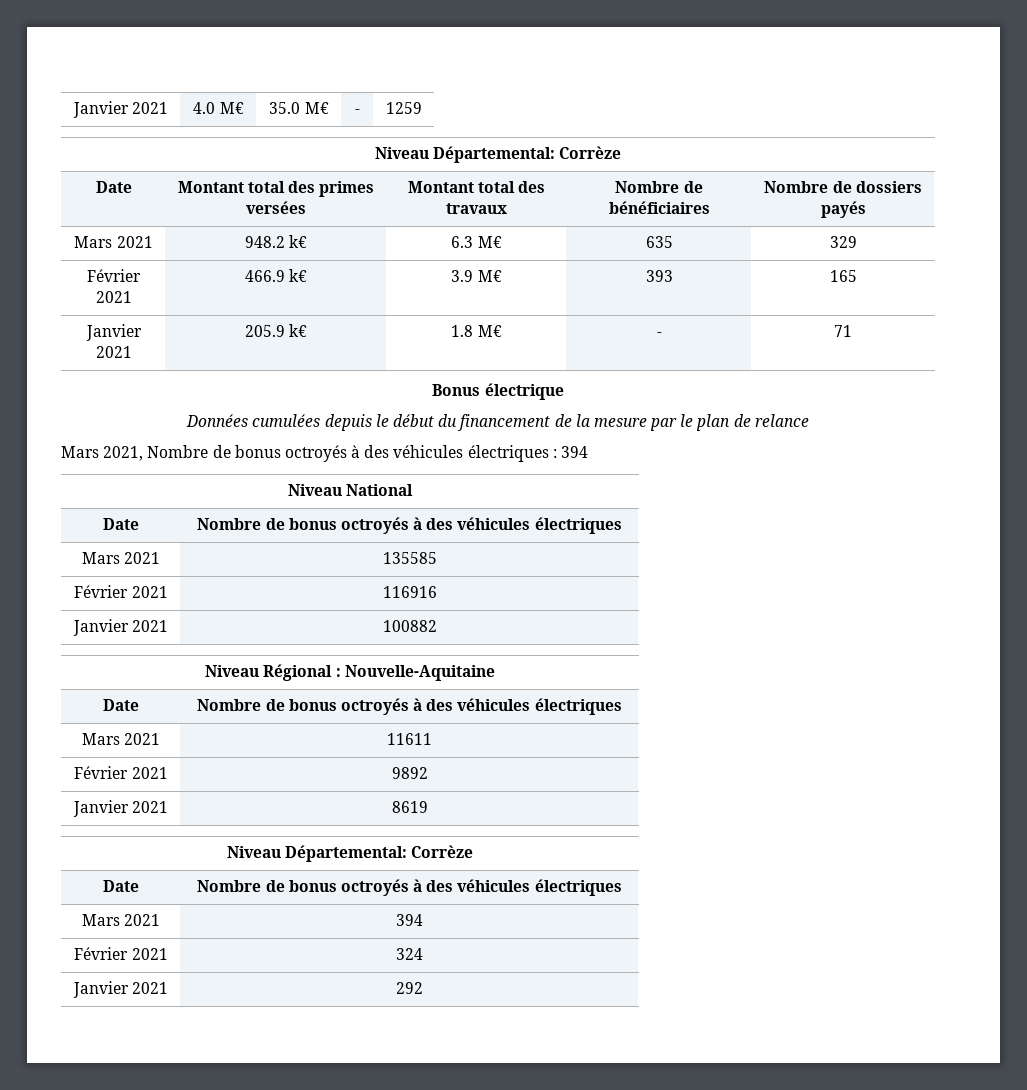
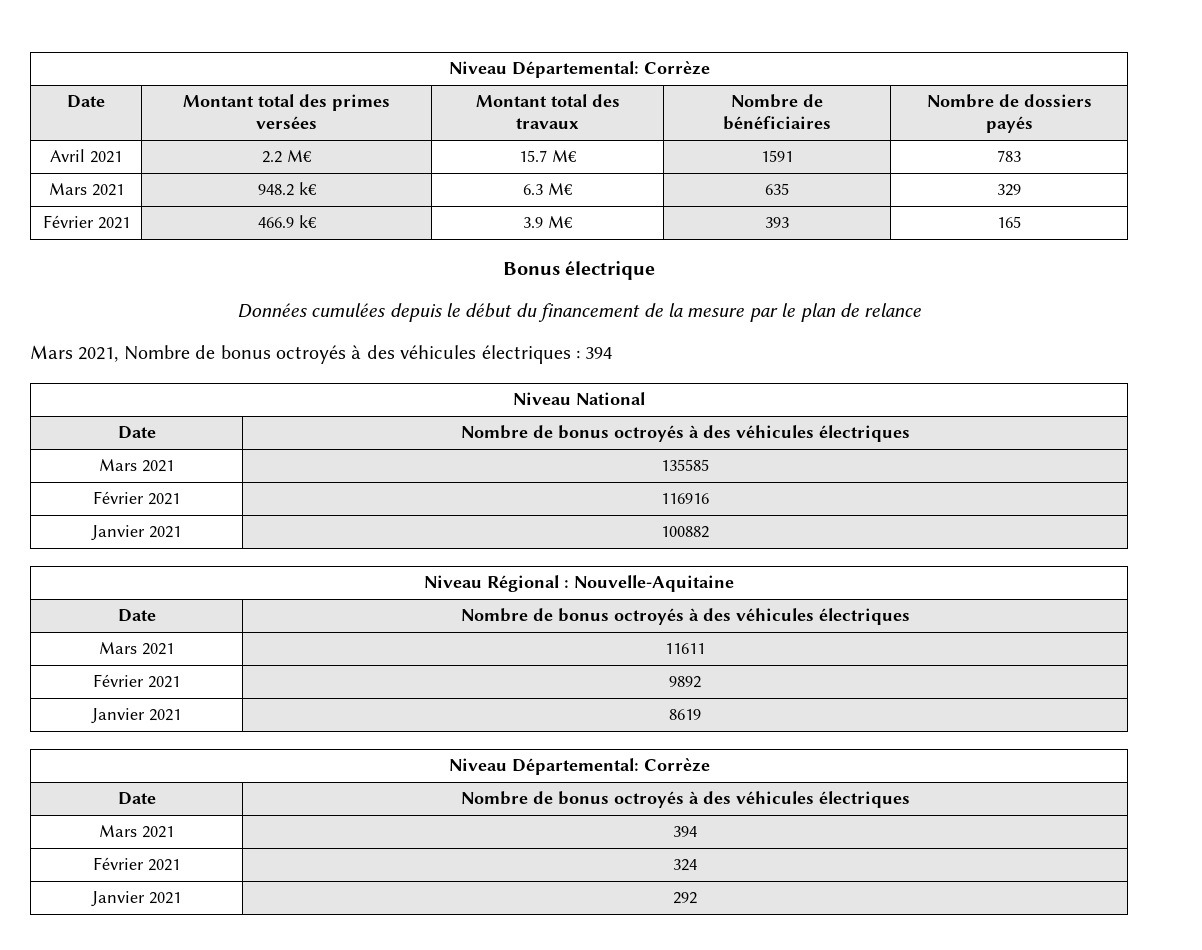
[72,101,169,118] [193,102,244,114] [269,102,329,114] [355,109,360,114] [385,102,422,114] Janvier 2021 | 4.0 M€ | 35.0 M€ | - | 1259 // -> (448, 67) none
(866, 209) none -> [50,149,122,163] [262,150,311,163] [519,150,576,162] [761,150,793,162] [997,150,1021,162] // Avril 2021 | 2.2 M€ | 15.7 M€ | 1591 | 783
[85,324,142,341] [95,346,132,358] [244,324,308,337] [451,325,502,337] [656,332,662,337] [834,325,852,337] // Janvier 2021 | 205.9 k€ | 1.8 M€ | - | 71 -> (1021, 222) none

